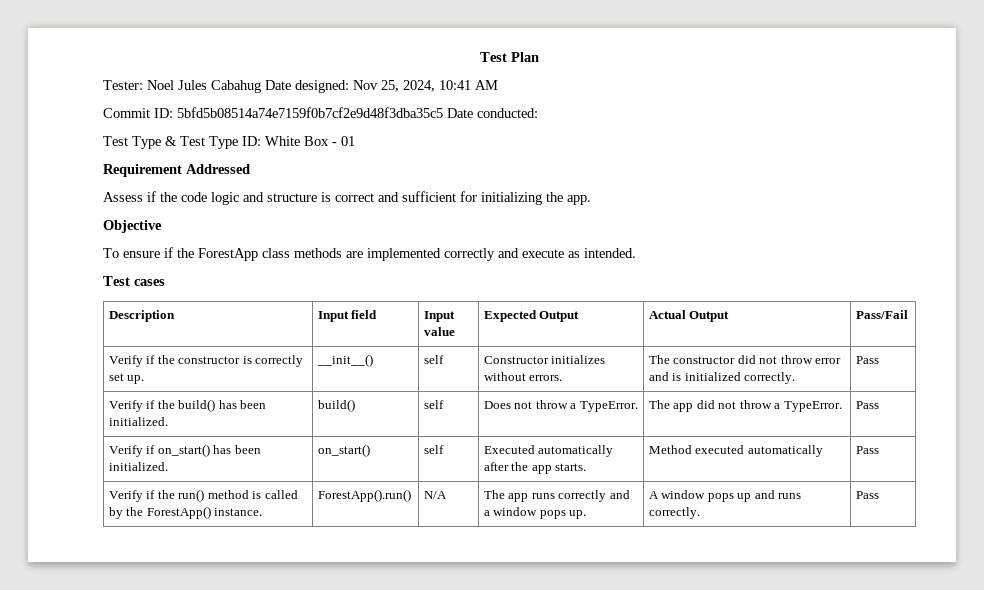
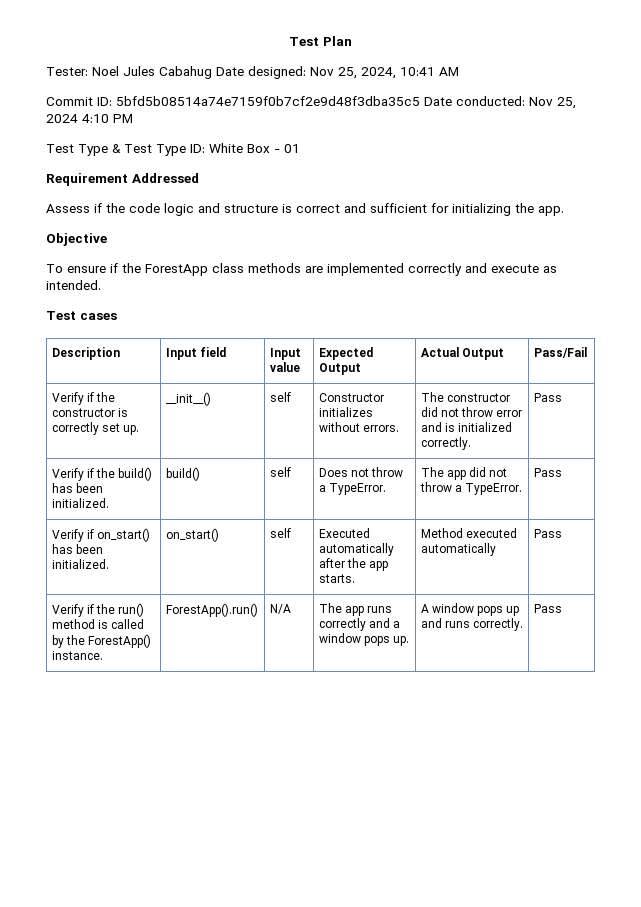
(538, 113) none -> [529,97,576,109] [46,114,133,123] Nov 25, 2024 4:10 PM

